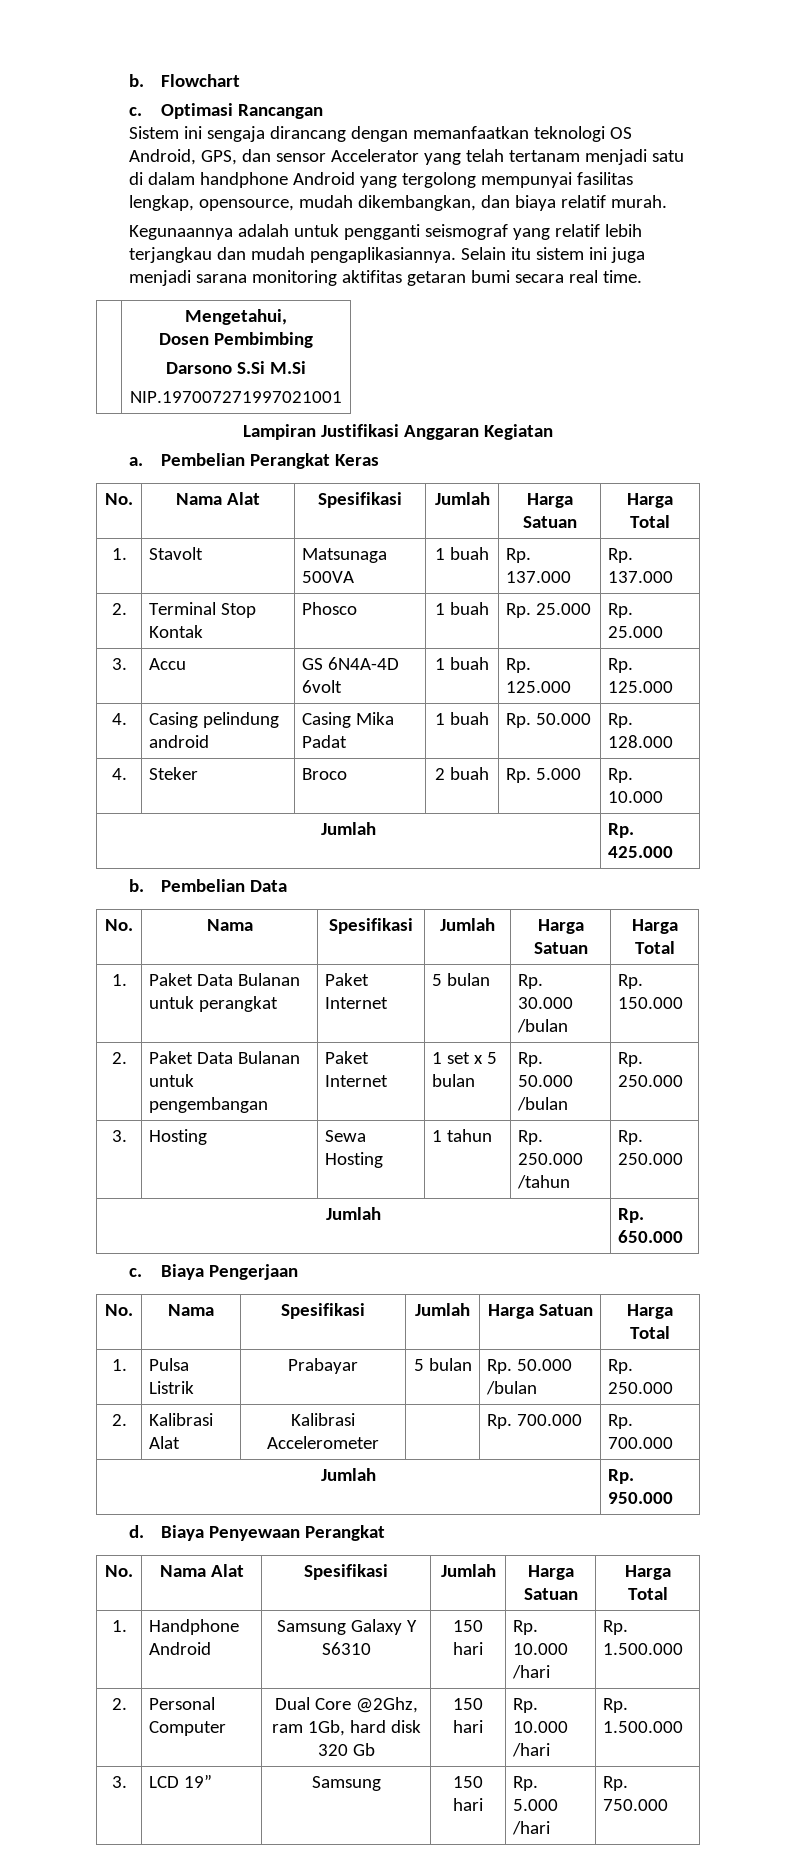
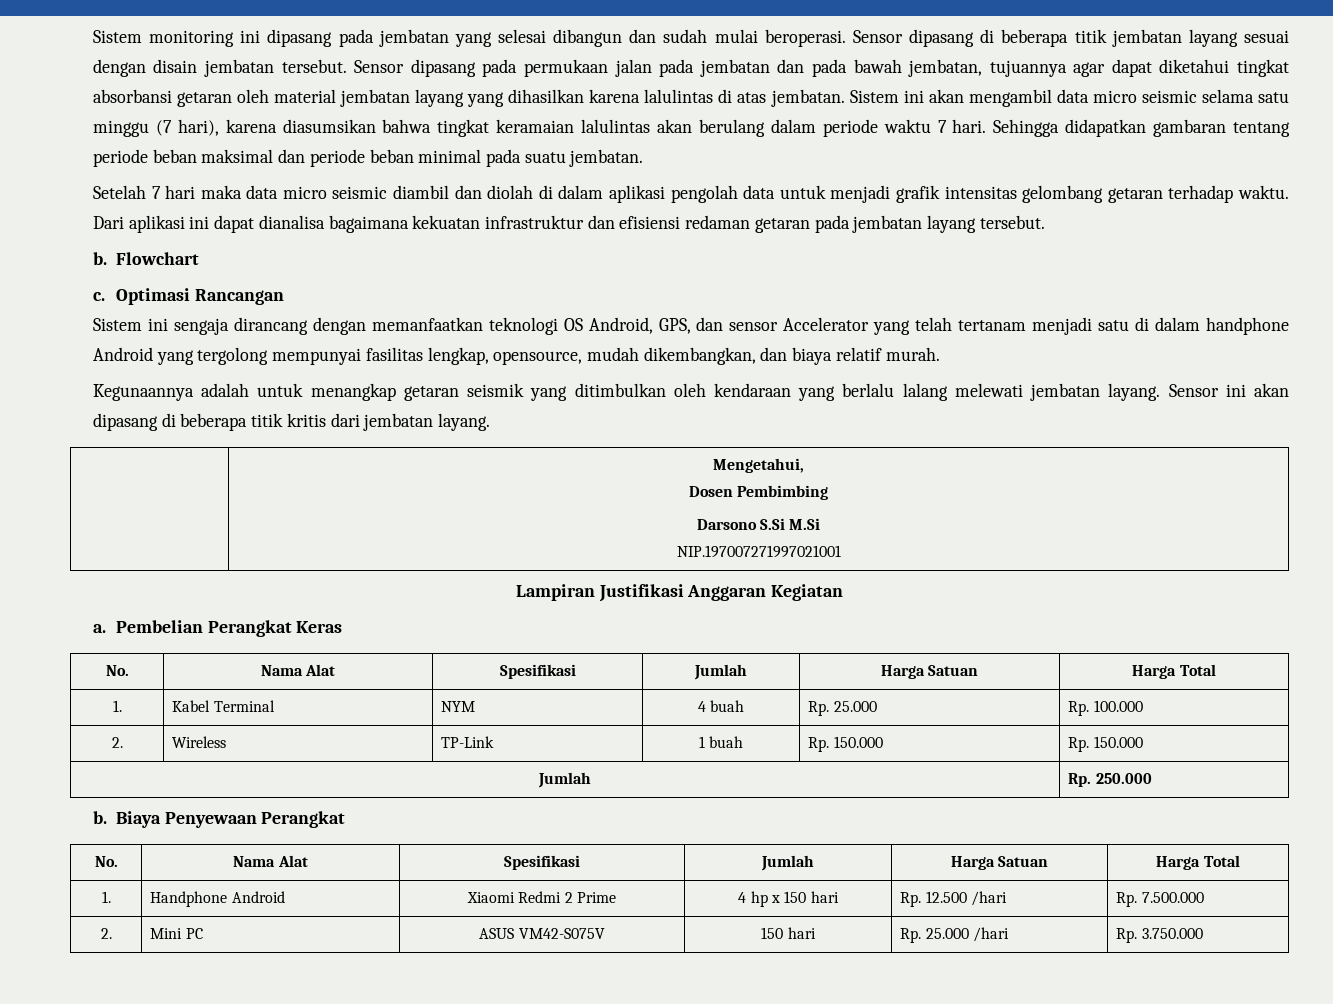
(128, 80) none -> [92,29,1289,47] [92,59,1289,77] [92,89,1289,107] [92,119,1290,137] [92,149,644,167] [92,185,1289,203] [92,215,1045,233] Sistem monitoring ini dipasang pada jembatan yang selesai dibangun dan sudah mulai beroperasi. Sensor dipasang di beberapa titik jembatan layang sesuai dengan disain jembatan tersebut. Sensor dipasang pada permukaan jalan pada jembatan dan pada bawah jembatan, tujuannya agar dapat diketahui tingkat absorbansi getaran oleh material jembatan layang yang dihasilkan karena lalulintas di atas jembatan. Sistem ini akan mengambil data micro seismic selama satu minggu (7 hari), karena diasumsikan bahwa tingkat keramaian lalulintas akan berulang dalam periode waktu 7 hari. Sehingga didapatkan gambaran tentang periode beban maksimal dan periode beban minimal pada suatu jembatan. // Setelah 7 hari maka data micro seismic diambil dan diolah di dalam aplikasi pengolah data untuk menjadi grafik intensitas gelombang getaran terhadap waktu. Dari aplikasi ini dapat dianalisa bagaimana kekuatan infrastruktur dan efisiensi redaman getaran pada jembatan layang tersebut. //
[343,224,642,240] [128,247,645,263] [128,270,642,286] pengganti seismograf yang relatif lebih terjangkau dan mudah pengaplikasiannya. Selain itu sistem ini juga menjadi sarana monitoring aktifitas getaran bumi secara real time. -> [310,383,1290,401] [92,413,490,431] menangkap getaran seismik yang ditimbulkan oleh kendaraan yang berlalu lalang melewati jembatan layang. Sensor ini akan dipasang di beberapa titik kritis dari jembatan layang.
[149,547,204,560] [302,548,388,563] [302,571,355,583] [435,547,489,560] [506,548,532,563] [506,571,572,583] [608,548,634,563] [608,571,674,583] [111,603,127,615] [149,602,257,618] [149,625,204,638] [302,602,358,615] [435,602,489,615] [506,603,592,618] [608,603,634,618] [608,626,664,638] [111,658,127,670] [149,658,187,670] [302,657,400,670] [302,680,343,693] [435,657,489,670] [506,658,532,673] [506,681,572,693] [608,658,634,673] [608,681,674,693] [111,713,127,725] [149,712,280,728] [149,735,210,748] [302,712,395,728] [302,735,348,748] [435,712,489,725] [506,713,592,728] [608,713,634,728] [608,735,674,748] [111,768,127,780] [149,767,199,780] [302,768,348,780] [435,767,489,780] [506,768,582,783] [608,768,634,783] [608,791,664,803] [321,822,376,835] [608,823,635,838] [608,846,674,858] [128,879,288,892] [105,919,133,931] [206,919,253,931] [329,918,413,934] [440,918,495,931] [537,919,584,934] [533,942,588,954] [631,919,678,934] [634,941,675,954] [111,974,127,986] [149,973,301,986] [149,996,279,1012] [325,973,370,986] [325,997,389,1009] [432,973,491,986] [518,974,544,989] [518,997,574,1009] [517,1019,569,1033] [618,974,644,989] [618,997,684,1009] [111,1052,127,1064] [149,1051,301,1064] [149,1074,195,1087] [149,1097,269,1113] [325,1051,370,1064] [325,1075,389,1087] [432,1052,498,1064] [432,1074,476,1087] [518,1052,544,1067] [518,1075,574,1087] [517,1097,569,1111] [618,1052,644,1067] [618,1075,684,1087] [111,1130,127,1142] [149,1129,208,1145] [325,1130,367,1142] [325,1152,384,1168] [432,1129,493,1142] [518,1130,544,1145] [518,1153,584,1165] [517,1175,571,1189] [618,1130,644,1145] [618,1153,684,1165] [326,1207,381,1220] [618,1208,645,1223] [618,1230,684,1243] [128,1264,299,1280] [105,1304,133,1316] [168,1304,214,1316] [281,1303,365,1319] [415,1303,470,1316] [487,1304,593,1319] [627,1304,673,1319] [630,1326,670,1339] [111,1359,127,1371] [149,1358,190,1371] [149,1381,195,1394] [288,1358,358,1374] [413,1358,472,1371] [487,1359,573,1374] [486,1381,538,1395] [608,1359,634,1374] [608,1382,674,1394] [111,1414,127,1426] [149,1413,214,1426] [149,1436,181,1449] [291,1413,355,1426] [267,1436,379,1449] [487,1414,583,1429] [608,1414,634,1429] [608,1437,674,1449] [321,1468,376,1481] [608,1469,635,1484] [608,1492,674,1504] [128,1525,144,1538] Stavolt | Matsunaga 500VA | 1 buah | Rp. 137.000 | Rp. 137.000 // 2. | Terminal Stop Kontak | Phosco | 1 buah | Rp. 25.000 | Rp. 25.000 // 3. | Accu | GS 6N4A-4D 6volt | 1 buah | Rp. 125.000 | Rp. 125.000 // 4. | Casing pelindung android | Casing Mika Padat | 1 buah | Rp. 50.000 | Rp. 128.000 // 4. | Steker | Broco | 2 buah | Rp. 5.000 | Rp. 10.000 // Jumlah | Rp. 425.000 // b. Pembelian Data // No. | Nama | Spesifikasi | Jumlah | Harga Satuan | Harga Total // 1. | Paket Data Bulanan untuk perangkat | Paket Internet | 5 bulan | Rp. 30.000 /bulan | Rp. 150.000 // 2. | Paket Data Bulanan untuk pengembangan | Paket Internet | 1 set x 5 bulan | Rp. 50.000 /bulan | Rp. 250.000 // 3. | Hosting | Sewa Hosting | 1 tahun | Rp. 250.000 /tahun | Rp. 250.000 // Jumlah | Rp. 650.000 // c. Biaya Pengerjaan // No. | Nama | Spesifikasi | Jumlah | Harga Satuan | Harga Total // 1. | Pulsa Listrik | Prabayar | 5 bulan | Rp. 50.000 /bulan | Rp. 250.000 // 2. | Kalibrasi Alat | Kalibrasi Accelerometer | | Rp. 700.000 | Rp. 700.000 // Jumlah | Rp. 950.000 // d. -> [172,700,275,712] [441,701,476,712] [697,700,745,712] [808,701,877,716] [1068,700,1143,716] [111,737,123,748] [172,736,227,748] [441,736,495,748] [698,736,744,748] [808,736,883,752] [1068,736,1143,752] [538,772,591,788] [1068,773,1152,787] [92,811,107,824] Kabel Terminal | NYM | 4 buah | Rp. 25.000 | Rp. 100.000 // 2. | Wireless | TP-Link | 1 buah | Rp. 150.000 | Rp. 150.000 // Jumlah | Rp. 250.000 // b.
[276,1619,417,1635] [321,1642,371,1655] [453,1620,483,1632] [453,1642,483,1655] [513,1620,539,1635] [513,1643,569,1655] [512,1665,551,1679] [603,1620,629,1635] [603,1643,684,1655] [111,1698,127,1710] [149,1697,216,1710] [149,1721,227,1736] [274,1697,418,1713] [271,1720,421,1736] [317,1743,375,1756] [453,1698,483,1710] [453,1720,483,1733] [513,1698,539,1713] [513,1721,569,1733] [512,1743,551,1757] [603,1698,629,1713] [603,1721,684,1733] [111,1776,127,1788] [149,1774,213,1788] [311,1776,381,1791] [453,1776,483,1788] [453,1798,483,1811] [513,1776,539,1791] [513,1799,559,1811] [512,1821,551,1835] [603,1776,629,1791] [603,1799,669,1811] Samsung Galaxy Y S6310 | 150 hari | Rp. 10.000 /hari | Rp. 1.500.000 // 2. | Personal Computer | Dual Core @2Ghz, ram 1Gb, hard disk 320 Gb | 150 hari | Rp. 10.000 /hari | Rp. 1.500.000 // 3. | LCD 19” | Samsung | 150 hari | Rp. 5.000 /hari | Rp. 750.000 -> [467,891,616,903] [738,891,839,907] [900,891,1007,907] [1116,892,1204,907] [100,928,112,939] [150,928,203,939] [479,928,605,939] [761,927,816,939] [900,927,1009,943] [1116,928,1203,943] Xiaomi Redmi 2 Prime | 4 hp x 150 hari | Rp. 12.500 /hari | Rp. 7.500.000 // 2. | Mini PC | ASUS VM42-S075V | 150 hari | Rp. 25.000 /hari | Rp. 3.750.000

